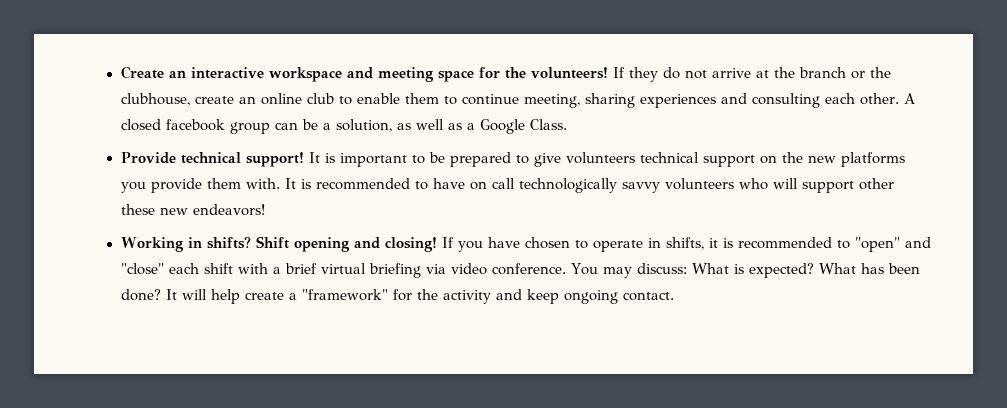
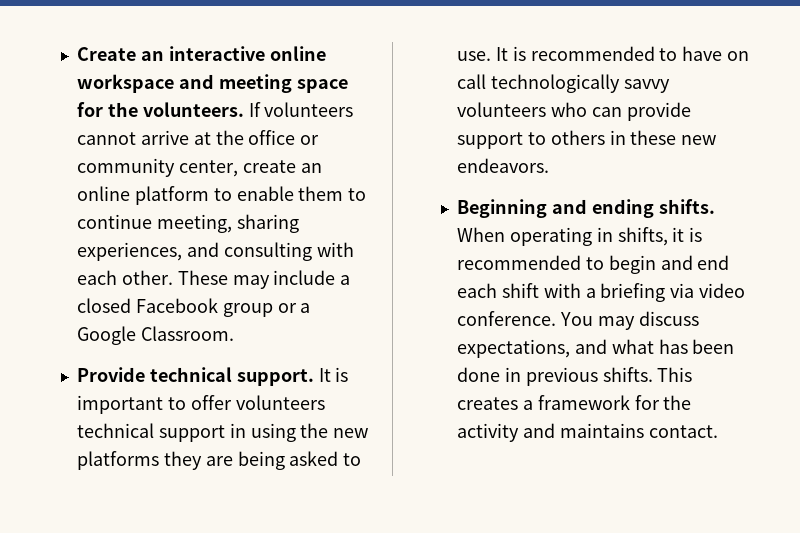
(264, 73) none -> [269,46,326,61] online
[530,67,891,82] [120,93,190,106] volunteers! If they do not arrive at the branch or the clubhouse, -> [142,102,354,117] [76,130,320,145] [76,158,238,177] volunteers. If volunteers cannot arrive at the office or community center,
[306,93,334,104] club -> [134,186,209,205] platform
[639,94,716,108] experiences -> [76,242,182,261] experiences,
(820, 100) none -> [316,242,354,257] with
[903,93,915,104] [120,119,462,134] A closed facebook group can be a solution, as well as -> [177,270,351,289] [76,298,297,317] These may include a closed Facebook group or
[529,119,567,130] Class. -> [140,326,234,341] Classroom.
[245,152,304,167] support! -> [236,369,314,386] support.
[428,152,561,167] be prepared to give -> [190,395,232,410] offer
[759,155,777,164] on -> [229,423,296,442] in using
[120,178,280,193] you provide them with. -> [163,451,362,470] [456,51,491,61] they are being asked to use.
[772,178,894,193] [120,204,265,216] [120,236,643,252] will support other these new endeavors! // Working in shifts? Shift opening and closing! If you have chosen to operate -> [591,102,691,121] [456,130,717,149] [456,158,549,173] [456,199,715,218] [456,227,592,246] can provide support to others in these new endeavors. // Beginning and ending shifts. When operating
[854,237,931,252] [120,263,164,275] "open" and "close" -> [608,255,730,274] begin and end
[284,263,366,274] brief virtual -> (596, 293) none
[636,263,920,278] [120,289,388,304] discuss: What is expected? What has been done? It will help create a "framework" -> [638,311,699,326] [456,339,735,358] [456,367,693,386] [456,395,630,410] discuss expectations, and what has been done in previous shifts. This creates a framework
[526,289,618,304] keep ongoing -> [559,423,644,438] maintains

